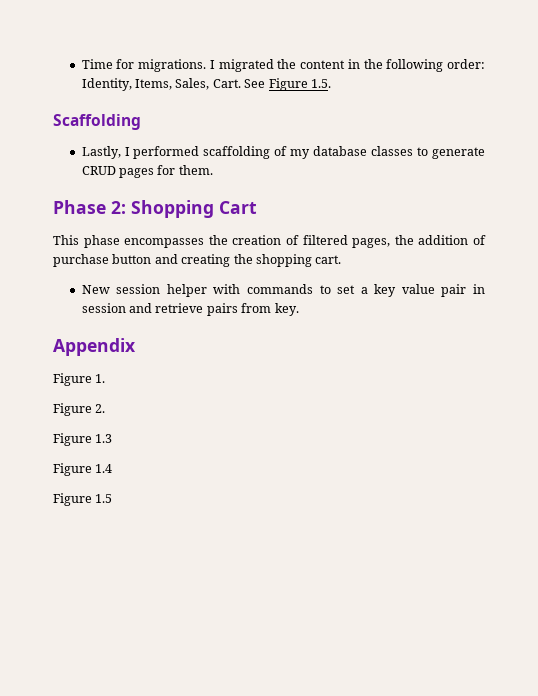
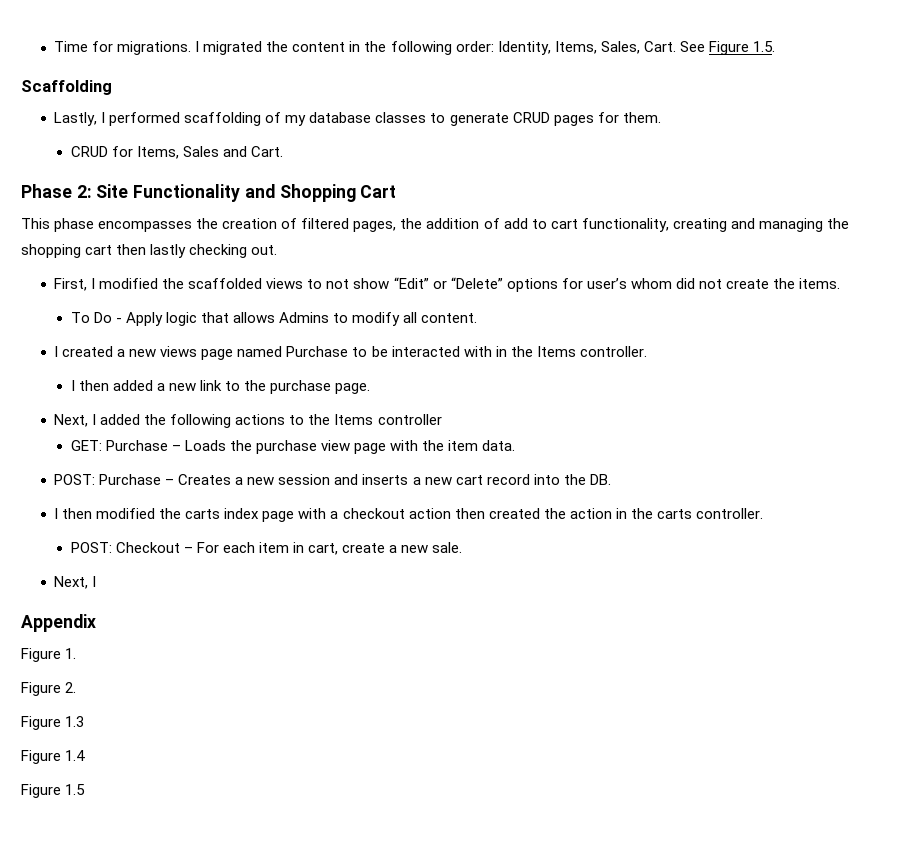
(213, 170) none -> [70,146,283,159] // CRUD for Items, Sales and Cart.
(126, 207) none -> [96,184,275,202] Site Functionality and
[53,254,342,267] [81,284,486,297] [81,303,299,316] purchase button and creating the shopping cart. // New session helper with commands to set a key value pair in session and retrieve pairs from key. -> [503,218,849,232] [21,244,278,258] [54,277,841,292] [70,312,478,326] [54,346,647,360] [70,380,371,394] [54,414,442,428] [70,440,516,454] [54,474,611,485] [54,508,763,522] [70,542,463,555] [54,576,97,589] add to cart functionality, creating and managing the shopping cart then lastly checking out. // First, I modified the scaffolded views to not show “Edit” or “Delete” options for user’s whom did not create the items. // To Do - Apply logic that allows Admins to modify all content. // I created a new views page named Purchase to be interacted with in the Items controller. // I then added a new link to the purchase page. // Next, I added the following actions to the Items controller // GET: Purchase – Loads the purchase view page with the item data. // POST: Purchase – Creates a new session and inserts a new cart record into the DB. // I then modified the carts index page with a checkout action then created the action in the carts controller. // POST: Checkout – For each item in cart, create a new sale. // Next, I

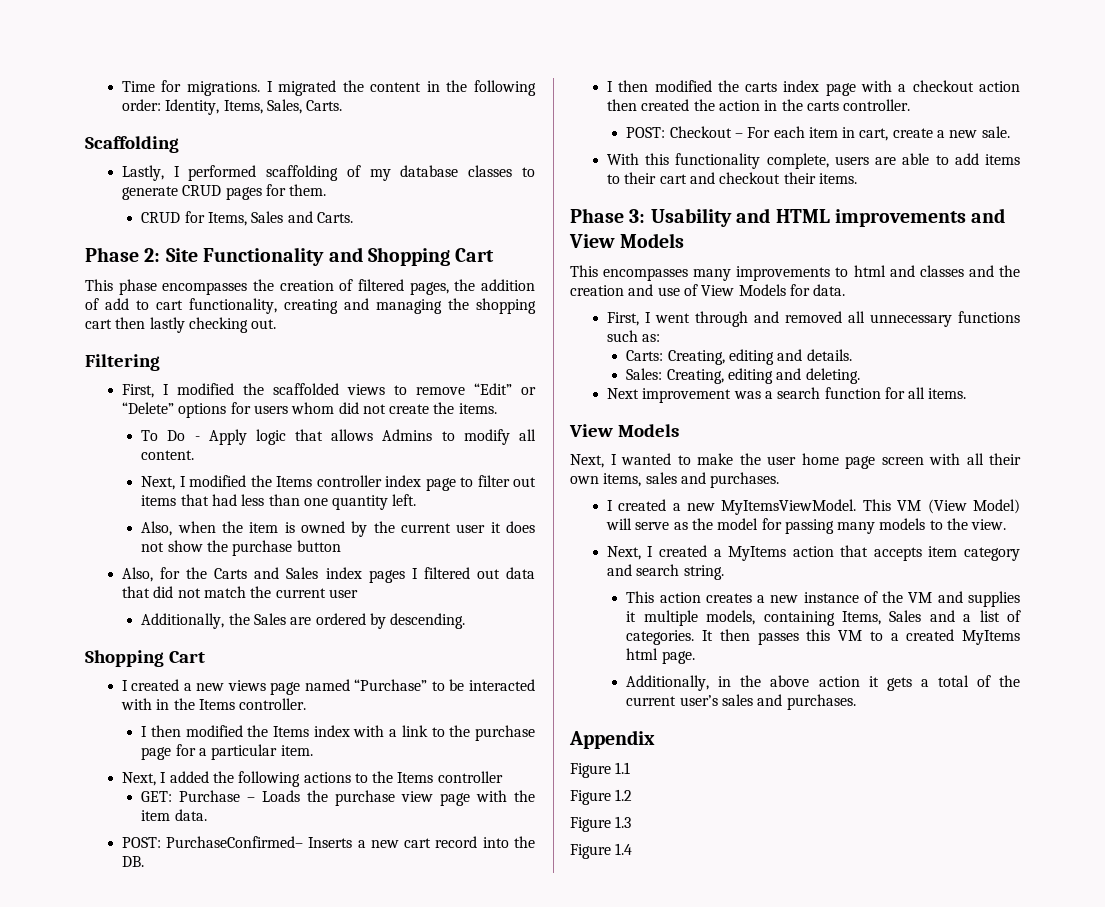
[643,41,775,55] Cart. See Figure 1.5. -> [306,100,343,111] Carts.
[250,146,283,157] Cart. -> [316,212,353,223] Carts.
(278, 250) none -> [85,354,160,371] // Filtering
[326,278,390,289] not show -> [415,387,465,395] remove
[586,278,627,289] user’s -> [253,405,288,414] users
(478, 318) none -> [141,475,536,491] [141,494,417,510] [141,521,536,537] [141,540,341,556] [121,567,536,583] [121,586,358,598] [141,613,466,629] [85,650,205,667] // Next, I modified the Items controller index page to filter out items that had less than one quantity left. // Also, when the item is owned by the current user it does not show the purchase button // Also, for the Carts and Sales index pages I filtered out data that did not match the current user // Additionally, the Sales are ordered by descending. // Shopping Cart
[286,346,349,357] Purchase -> [354,679,428,691] “Purchase”
[112,380,371,394] added a new link to the purchase page. -> [185,725,535,741] [141,744,313,760] modified the Items index with a link to the purchase page for a particular item.
[99,474,409,485] Purchase – Creates a new session and inserts -> [166,836,353,848] PurchaseConfirmed– Inserts
[54,576,97,589] Next, I -> [606,153,1020,169] [606,172,857,184] [570,208,1006,227] [569,233,685,248] [570,265,1020,281] [570,284,846,296] [606,311,1020,327] [606,330,661,342] [626,349,852,365] [626,368,860,384] [606,387,967,403] [569,424,679,437] [570,453,1021,469] [570,472,780,488] [606,499,1020,515] [605,518,1007,534] [606,545,1020,561] [606,564,724,580] [626,591,1020,607] [626,610,1021,626] [626,629,1020,645] [626,648,695,664] [626,675,1021,691] [626,694,856,710] With this functionality complete, users are able to add items to their cart and checkout their items. // Phase 3: Usability and HTML improvements and View Models // This encompasses many improvements to html and classes and the creation and use of View Models for data. // First, I went through and removed all unnecessary functions such as: // Carts: Creating, editing and details. // Sales: Creating, editing and deleting. // Next improvement was a search function for all items. // View Models // Next, I wanted to make the user home page screen with all their own items, sales and purchases. // I created a new MyItemsViewModel. This VM (View Model) will serve as the model for passing many models to the view. // Next, I created a MyItems action that accepts item category and search string. // This action creates a new instance of the VM and supplies it multiple models, containing Items, Sales and a list of categories. It then passes this VM to a created MyItems html page. // Additionally, in the above action it gets a total of the current user’s sales and purchases.
[65,648,77,659] [21,682,77,696] 1. // Figure 2. -> [615,762,631,774] [570,789,633,805] 1.1 // Figure 1.2
[21,784,86,798] // Figure 1.5 -> (633, 849) none

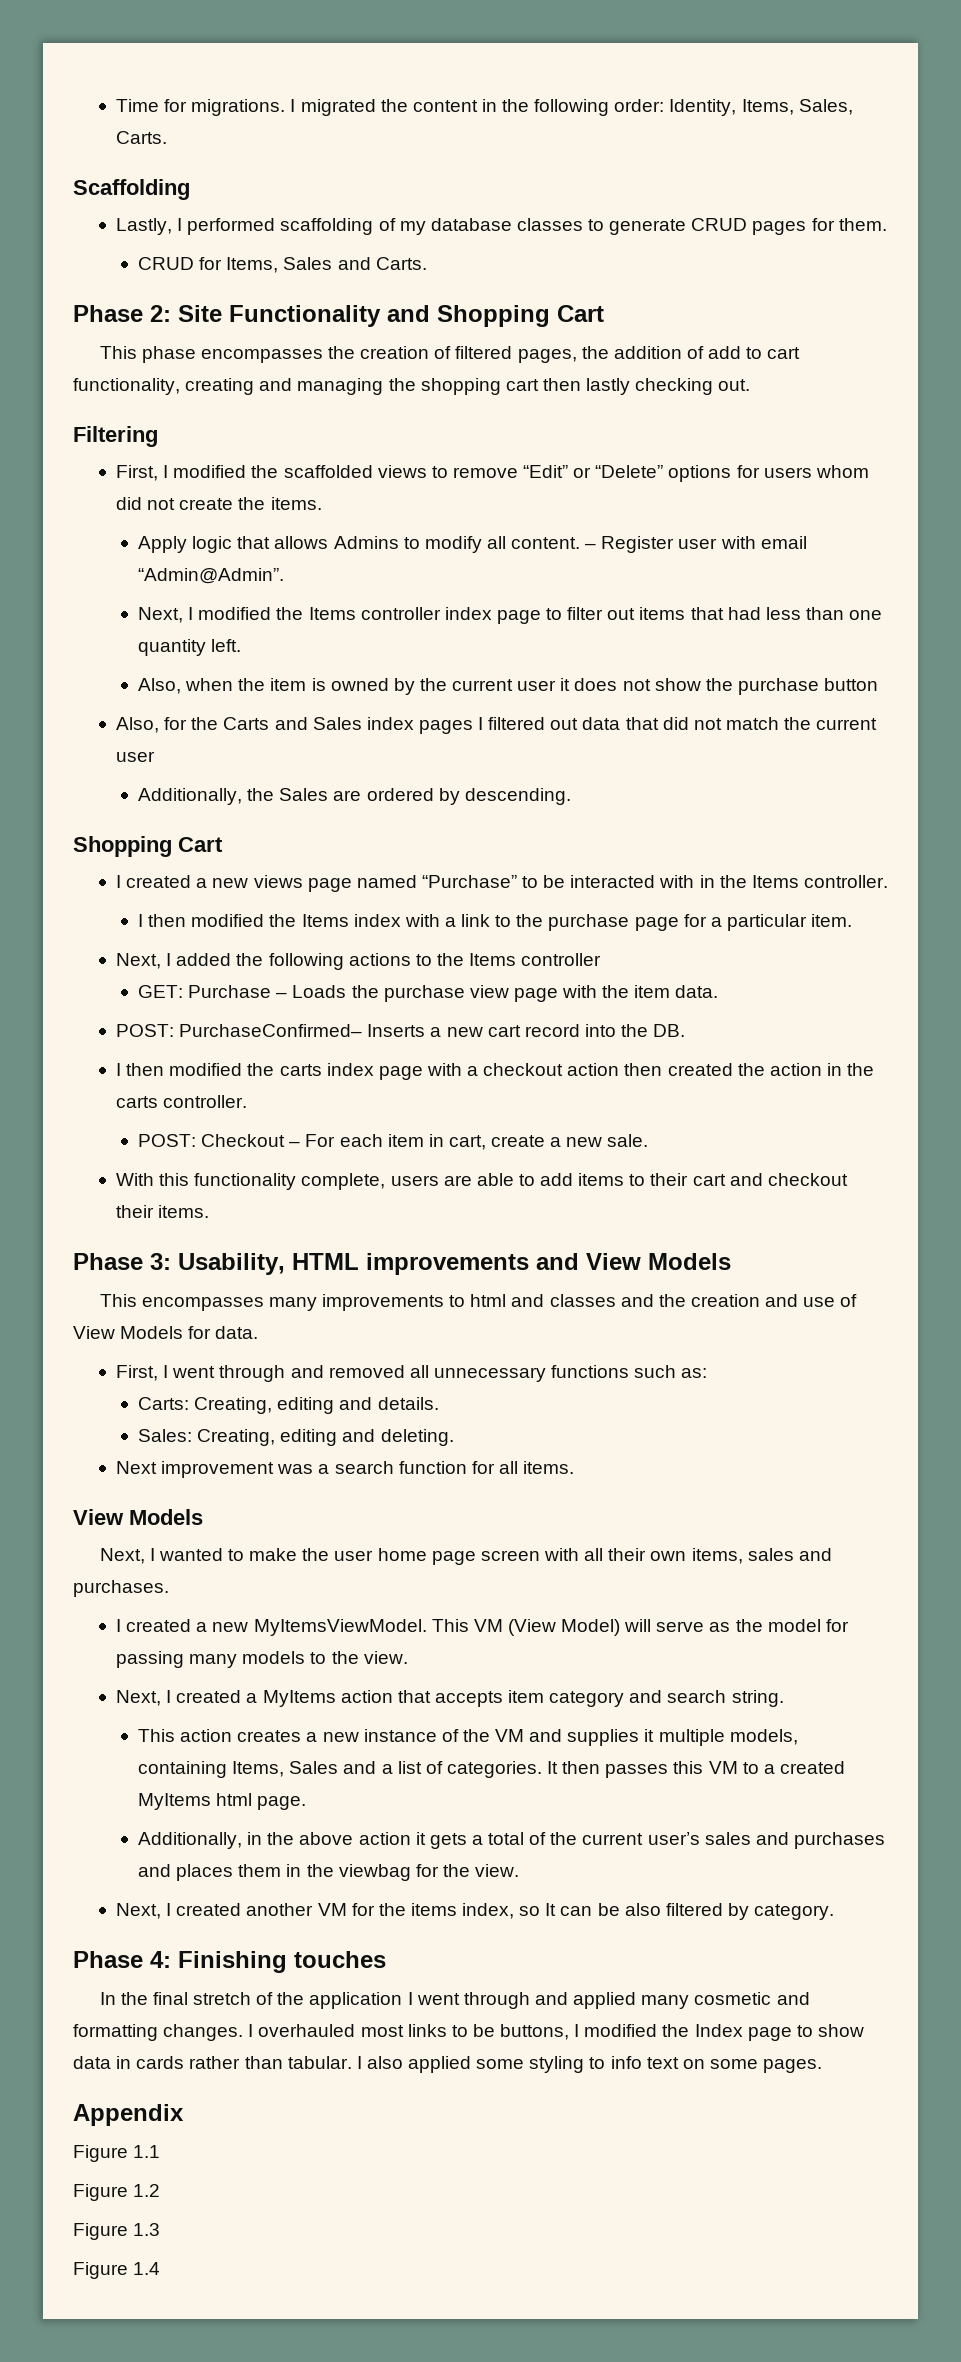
[141,430,200,441] To Do - -> (322, 503) none
(195, 455) none -> [585,536,807,553] [138,568,285,584] – Register user with email “Admin@Admin”.
[650,208,771,227] Usability and -> [178,1253,285,1275] Usability,
[786,694,856,710] purchases. -> [794,1832,886,1849] [138,1864,520,1881] [115,1903,835,1920] [73,1951,386,1973] [99,1992,810,2009] [73,2024,864,2041] [73,2056,823,2073] purchases and places them in the viewbag for the view. // Next, I created another VM for the items index, so It can be also filtered by category. // Phase 4: Finishing touches // In the final stretch of the application I went through and applied many cosmetic and formatting changes. I overhauled most links to be buttons, I modified the Index page to show data in cards rather than tabular. I also applied some styling to info text on some pages.

